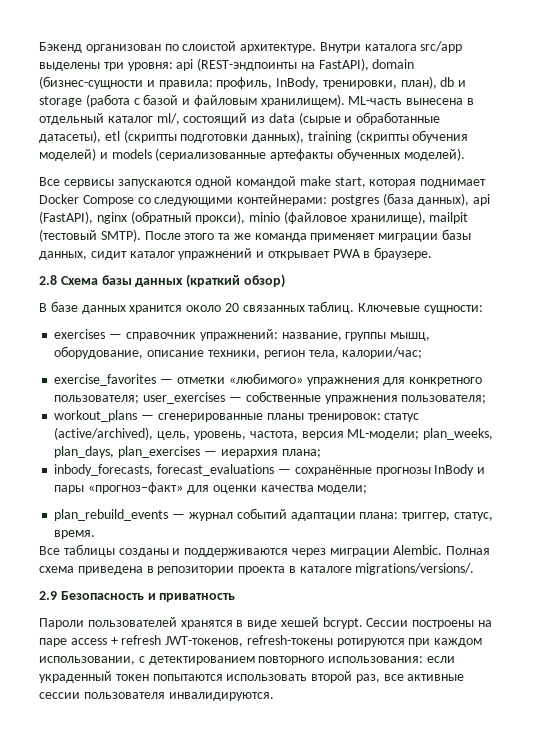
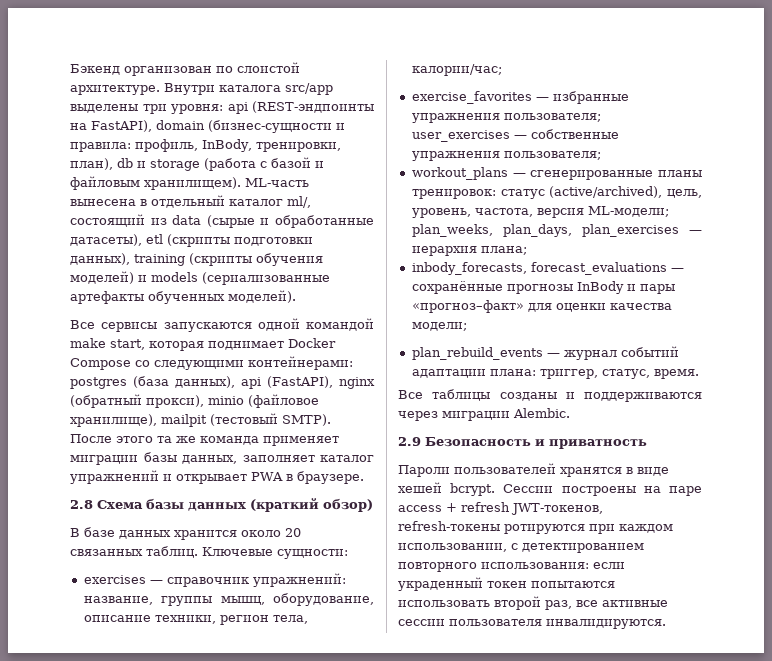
[90,251,127,260] сидит -> [242,455,315,462] заполняет
[176,373,483,386] отметки «любимого» упражнения для конкретного -> [552,91,629,104] [411,113,500,123] избранные упражнения
[446,546,491,555] [39,563,475,575] Полная схема приведена в репозитории проекта в каталоге migrations/versions/. -> (570, 413) none

